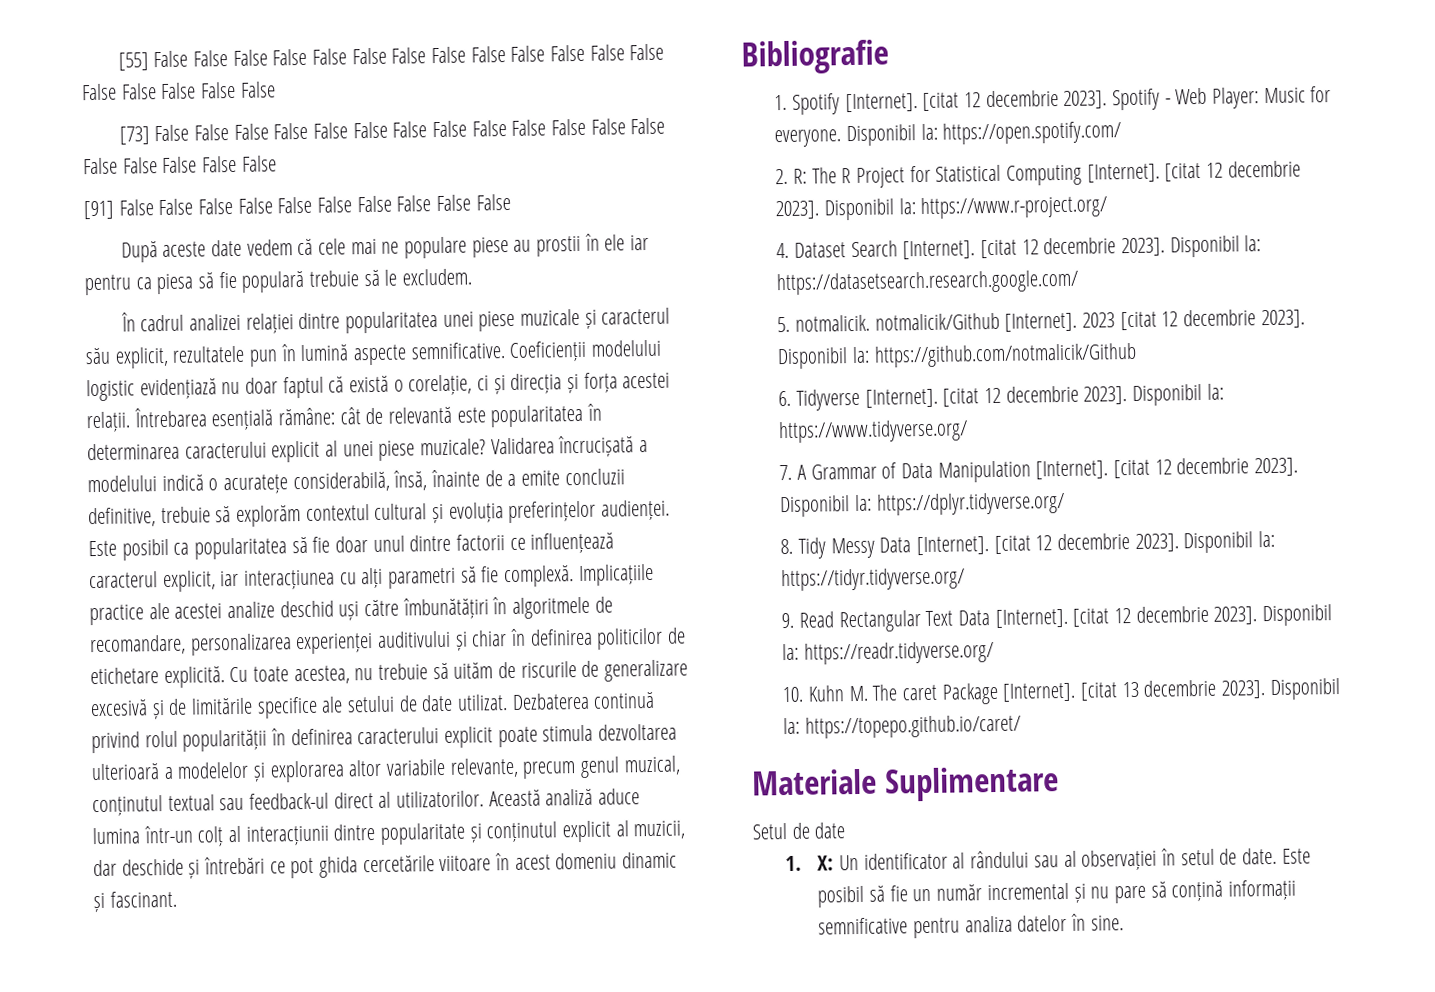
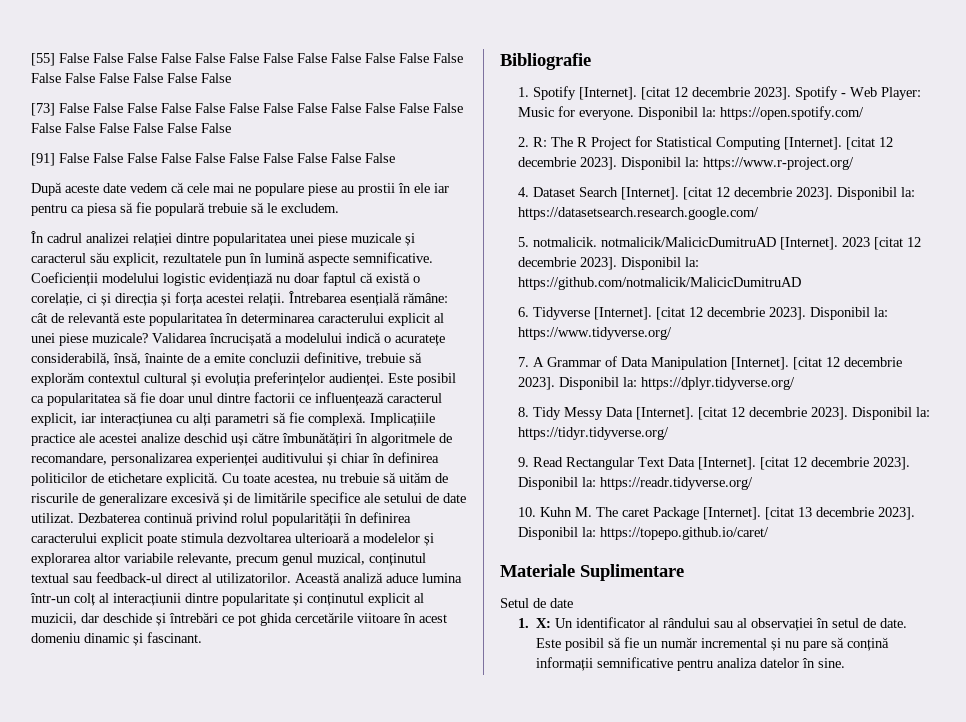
[874,312,1000,331] notmalicik/Github -> [600,237,776,247] notmalicik/MalicicDumitruAD
[873,342,1137,368] https://github.com/notmalicik/Github -> [517,277,801,290] https://github.com/notmalicik/MalicicDumitruAD

